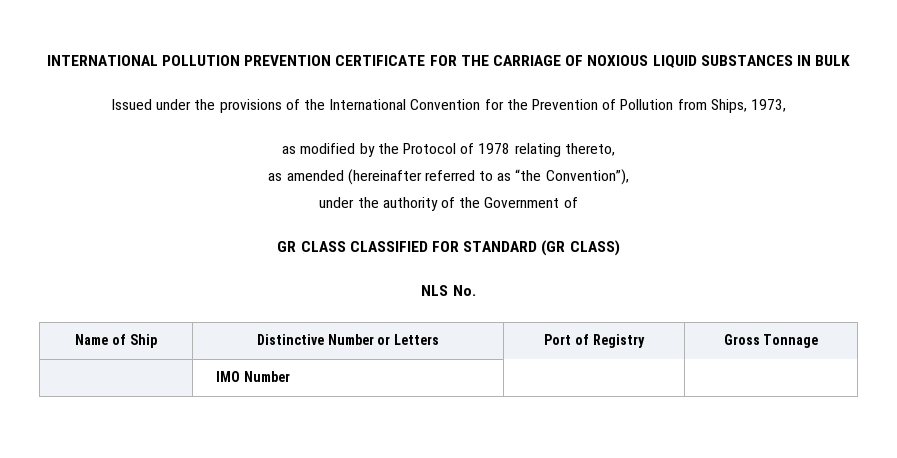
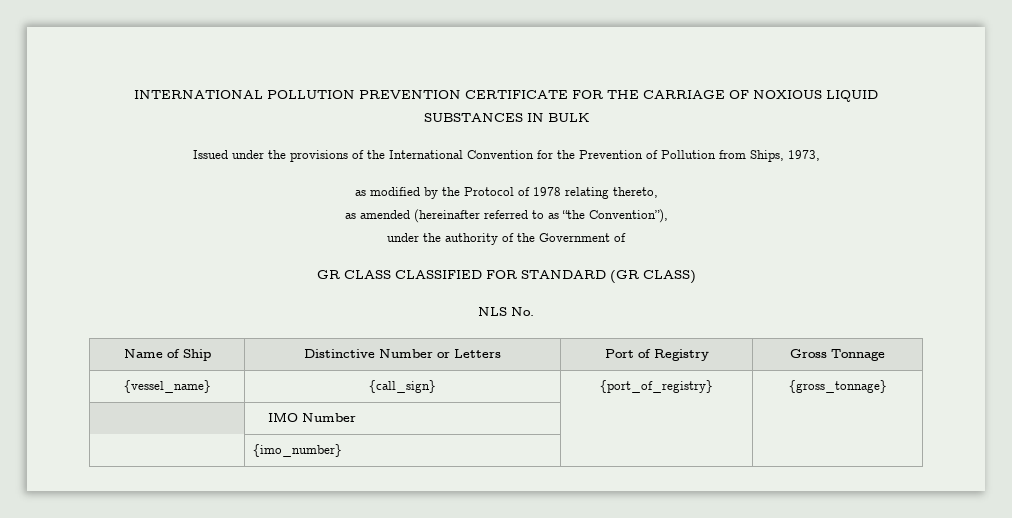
(819, 341) none -> [123,380,211,393] [369,380,436,393] [600,380,713,393] [788,380,887,393] // {vessel_name} | {call_sign} | {port_of_registry} | {gross_tonnage}
(291, 376) none -> [252,444,342,457] // | {imo_number} | |

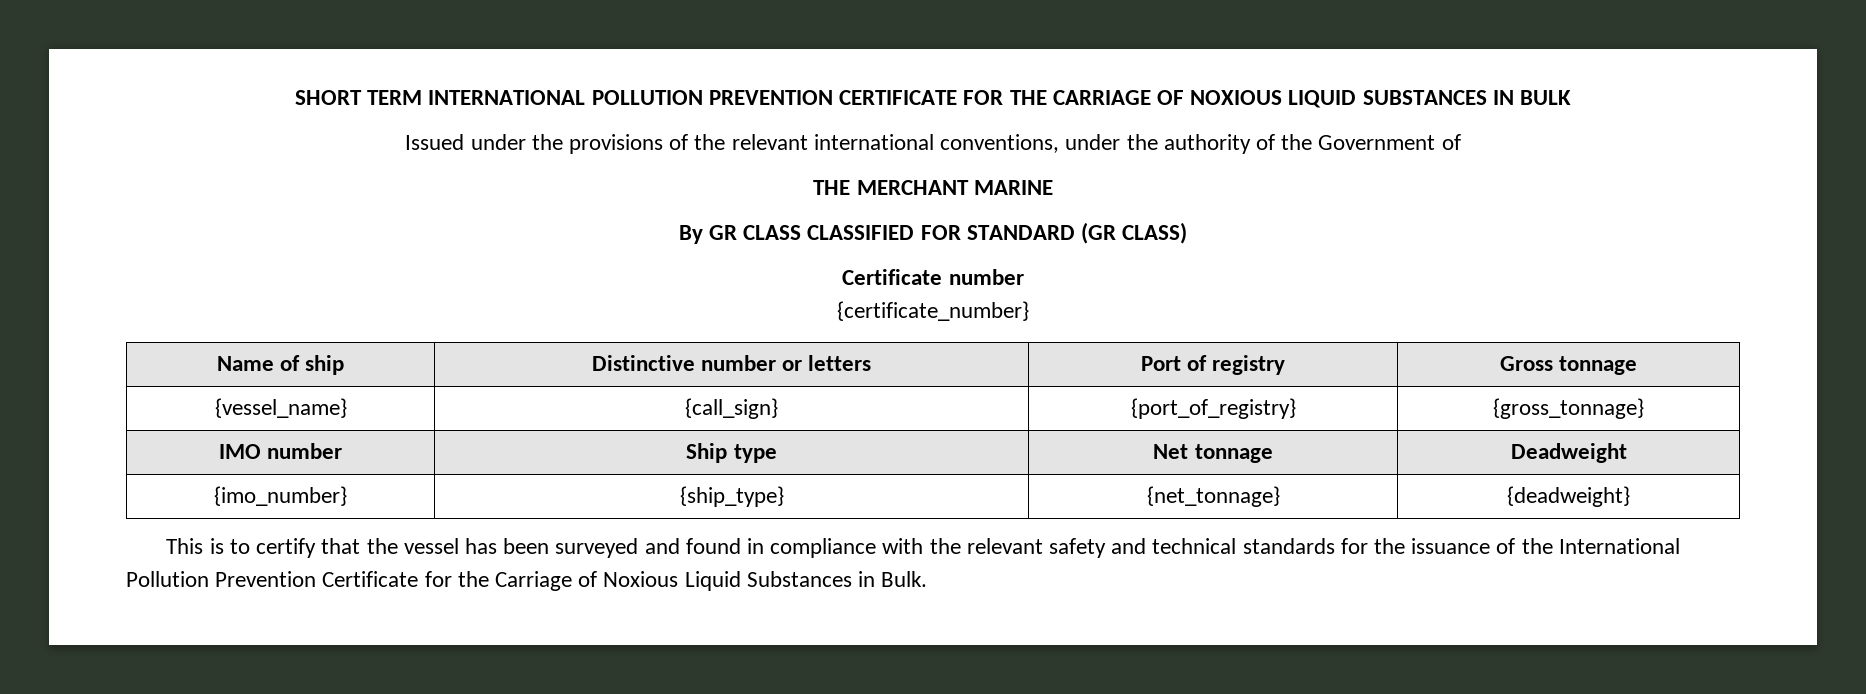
(134, 94) none -> [295,90,423,105] SHORT TERM
[388,150,820,162] [354,187,658,199] [344,209,668,223] International Convention for the Prevention of Pollution from Ships, 1973, // as modified by the Protocol of 1978 relating thereto, // as amended (hereinafter referred to as “the Convention”), // -> [731,134,1060,153] relevant international conventions,
(626, 237) none -> [813,180,1053,195] [678,225,703,244] THE MERCHANT MARINE // By
[478,307,534,316] NLS No. -> [842,269,1024,285] [837,301,1029,321] Certificate number // {certificate_number}
[182,349,211,361] Ship -> [305,355,345,375] ship
[379,349,501,358] Number or Letters -> [700,355,872,371] number or letters
[653,349,709,361] Registry -> [1212,355,1286,375] registry
[831,349,885,361] Tonnage -> [1559,356,1638,375] tonnage
[267,412,356,422] [252,444,342,457] | IMO Number | | // | {imo_number} | | -> [218,443,343,459] [686,443,777,463] [1153,444,1273,463] [1510,443,1627,463] [214,486,347,506] [679,486,784,507] [1146,486,1280,507] [1507,486,1630,507] [166,538,1680,558] [126,571,928,591] IMO number | Ship type | Net tonnage | Deadweight // {imo_number} | {ship_type} | {net_tonnage} | {deadweight} // This is to certify that the vessel has been surveyed and found in compliance with the relevant safety and technical standards for the issuance of the International Pollution Prevention Certificate for the Carriage of Noxious Liquid Substances in Bulk.

